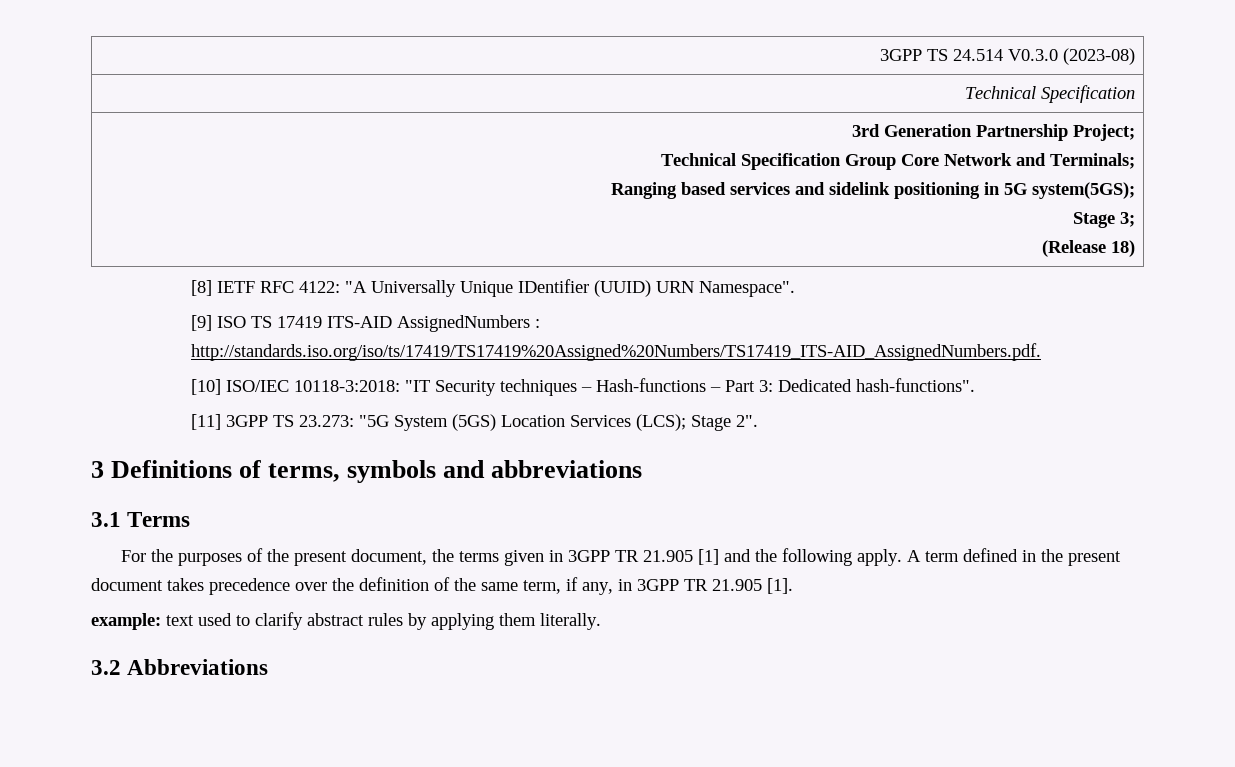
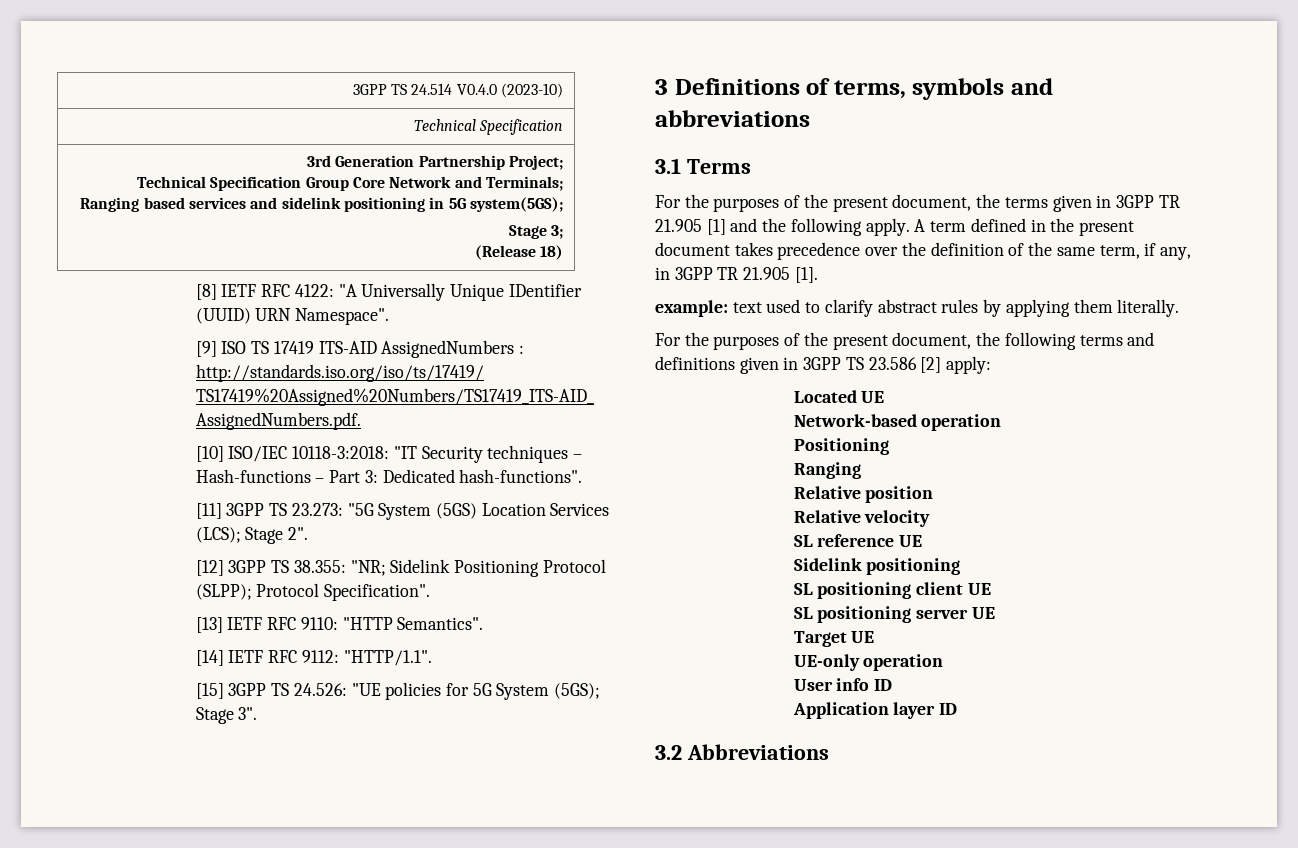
[1007,48,1135,65] V0.3.0 (2023-08) -> [456,83,563,98] V0.4.0 (2023-10)
(759, 421) none -> [195,559,606,577] [195,583,431,601] [195,617,484,633] [195,650,432,666] [195,682,601,700] [195,707,258,724] // [12] 3GPP TS 38.355: "NR; Sidelink Positioning Protocol (SLPP); Protocol Specification". // [13] IETF RFC 9110: "HTTP Semantics". // [14] IETF RFC 9112: "HTTP/1.1". // [15] 3GPP TS 24.526: "UE policies for 5G System (5GS); Stage 3".
(601, 621) none -> [655,332,1155,350] [655,356,992,374] [793,390,885,403] [793,414,1002,431] [793,438,889,455] [793,462,861,479] [793,486,934,503] [793,510,931,527] [793,534,923,547] [793,558,961,575] [793,582,991,599] [793,606,995,623] [793,631,875,647] [793,654,944,671] [793,678,893,691] [792,702,958,719] // For the purposes of the present document, the following terms and definitions given in 3GPP TS 23.586 [2] apply: // Located UE // Network-based operation // Positioning // Ranging // Relative position // Relative velocity // SL reference UE // Sidelink positioning // SL positioning client UE // SL positioning server UE // Target UE // UE-only operation // User info ID // Application layer ID

